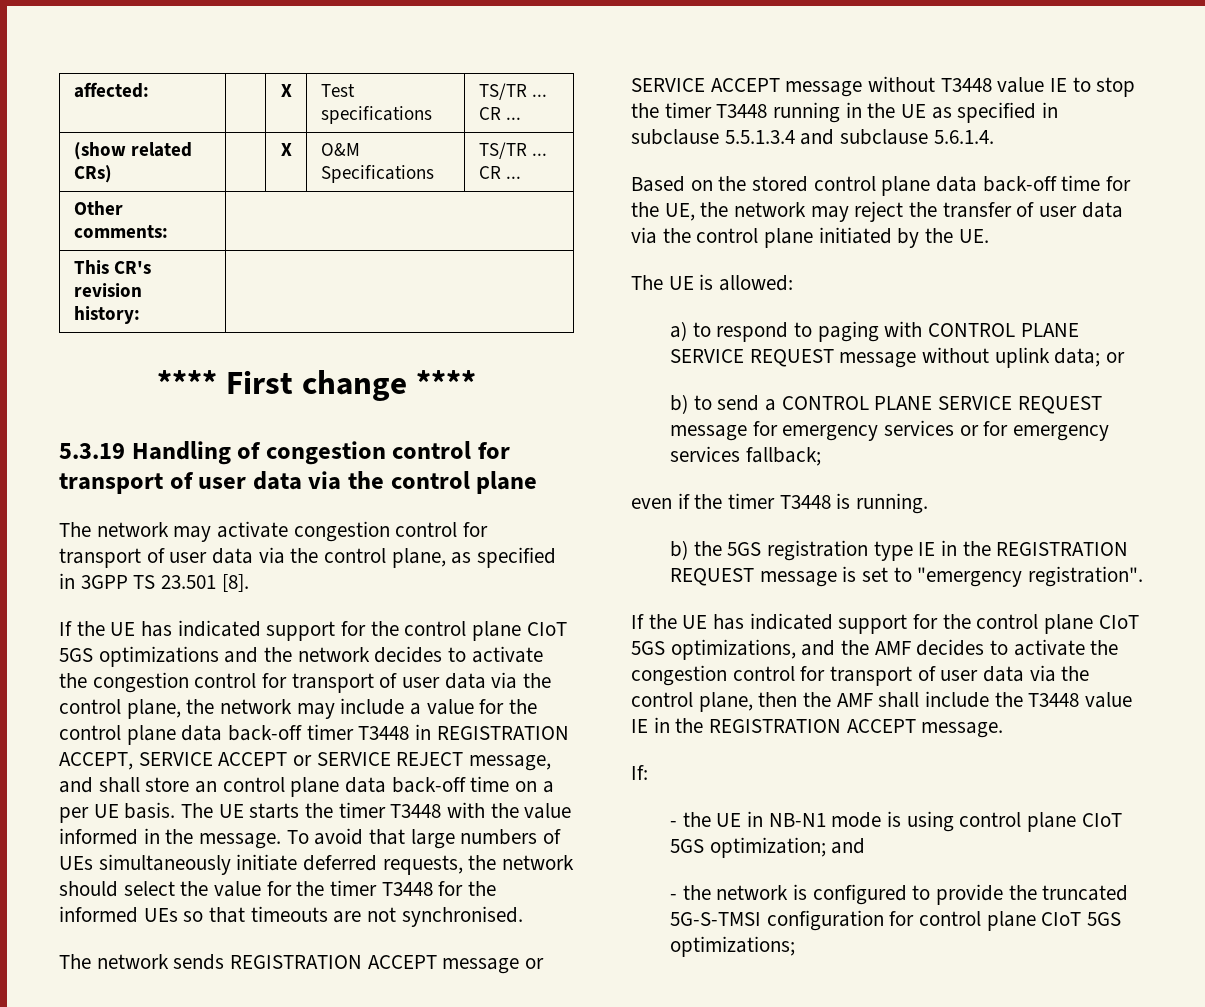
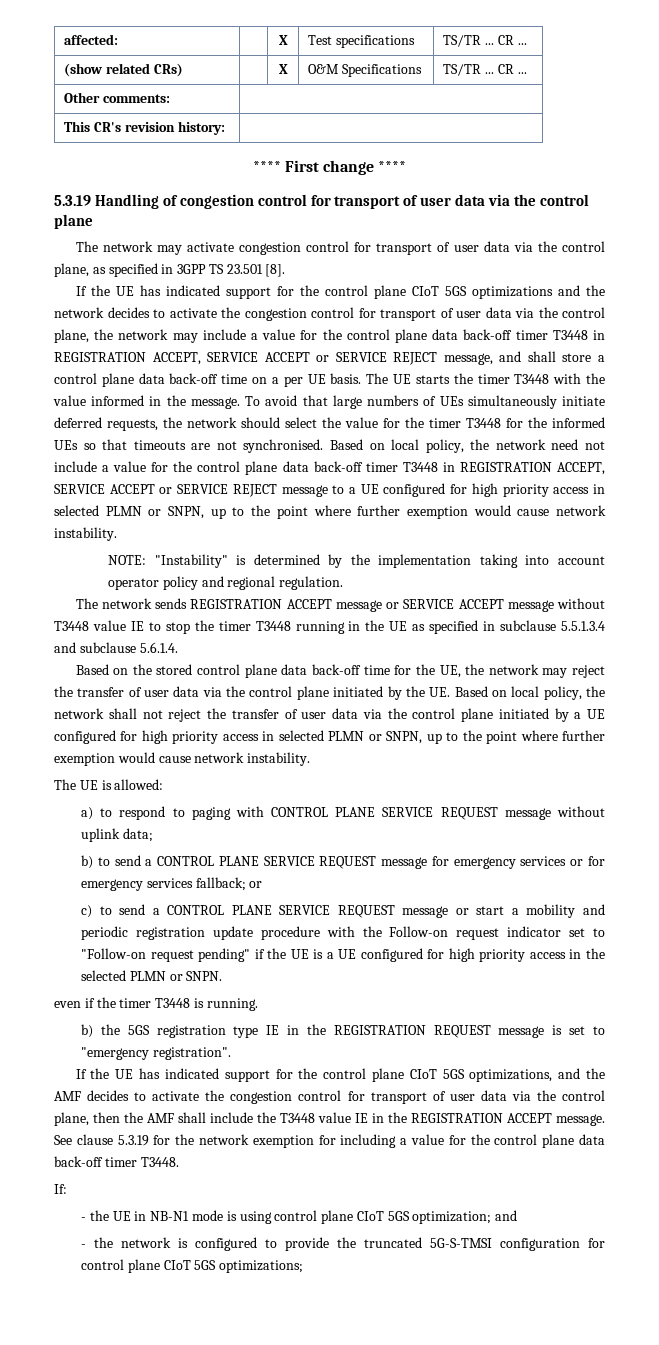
[195,781,218,793] an -> [598,355,605,362] a
(523, 916) none -> [330,439,605,453] [54,461,605,475] [54,483,605,497] [54,505,606,519] [54,527,117,541] [108,554,606,568] [108,576,344,590] Based on local policy, the network need not include a value for the control plane data back-off timer T3448 in REGISTRATION ACCEPT, SERVICE ACCEPT or SERVICE REJECT message to a UE configured for high priority access in selected PLMN or SNPN, up to the point where further exemption would cause network instability. // NOTE: "Instability" is determined by the implementation taking into account operator policy and regional regulation.
(989, 236) none -> [454,686,606,700] [54,708,605,722] [54,730,605,744] [54,752,311,766] Based on local policy, the network shall not reject the transfer of user data via the control plane initiated by a UE configured for high priority access in selected PLMN or SNPN, up to the point where further exemption would cause network instability.
[1106,352,1126,363] or -> (153, 835) none
(821, 456) none -> [249,881,263,888] [81,904,605,918] [81,926,605,940] [81,948,605,962] [81,970,223,981] or // c) to send a CONTROL PLANE SERVICE REQUEST message or start a mobility and periodic registration update procedure with the Follow-on request indicator set to "Follow-on request pending" if the UE is a UE configured for high priority access in the selected PLMN or SNPN.
(1004, 730) none -> [54,1134,605,1148] [54,1156,179,1167] See clause 5.3.19 for the network exemption for including a value for the control plane data back-off timer T3448.

